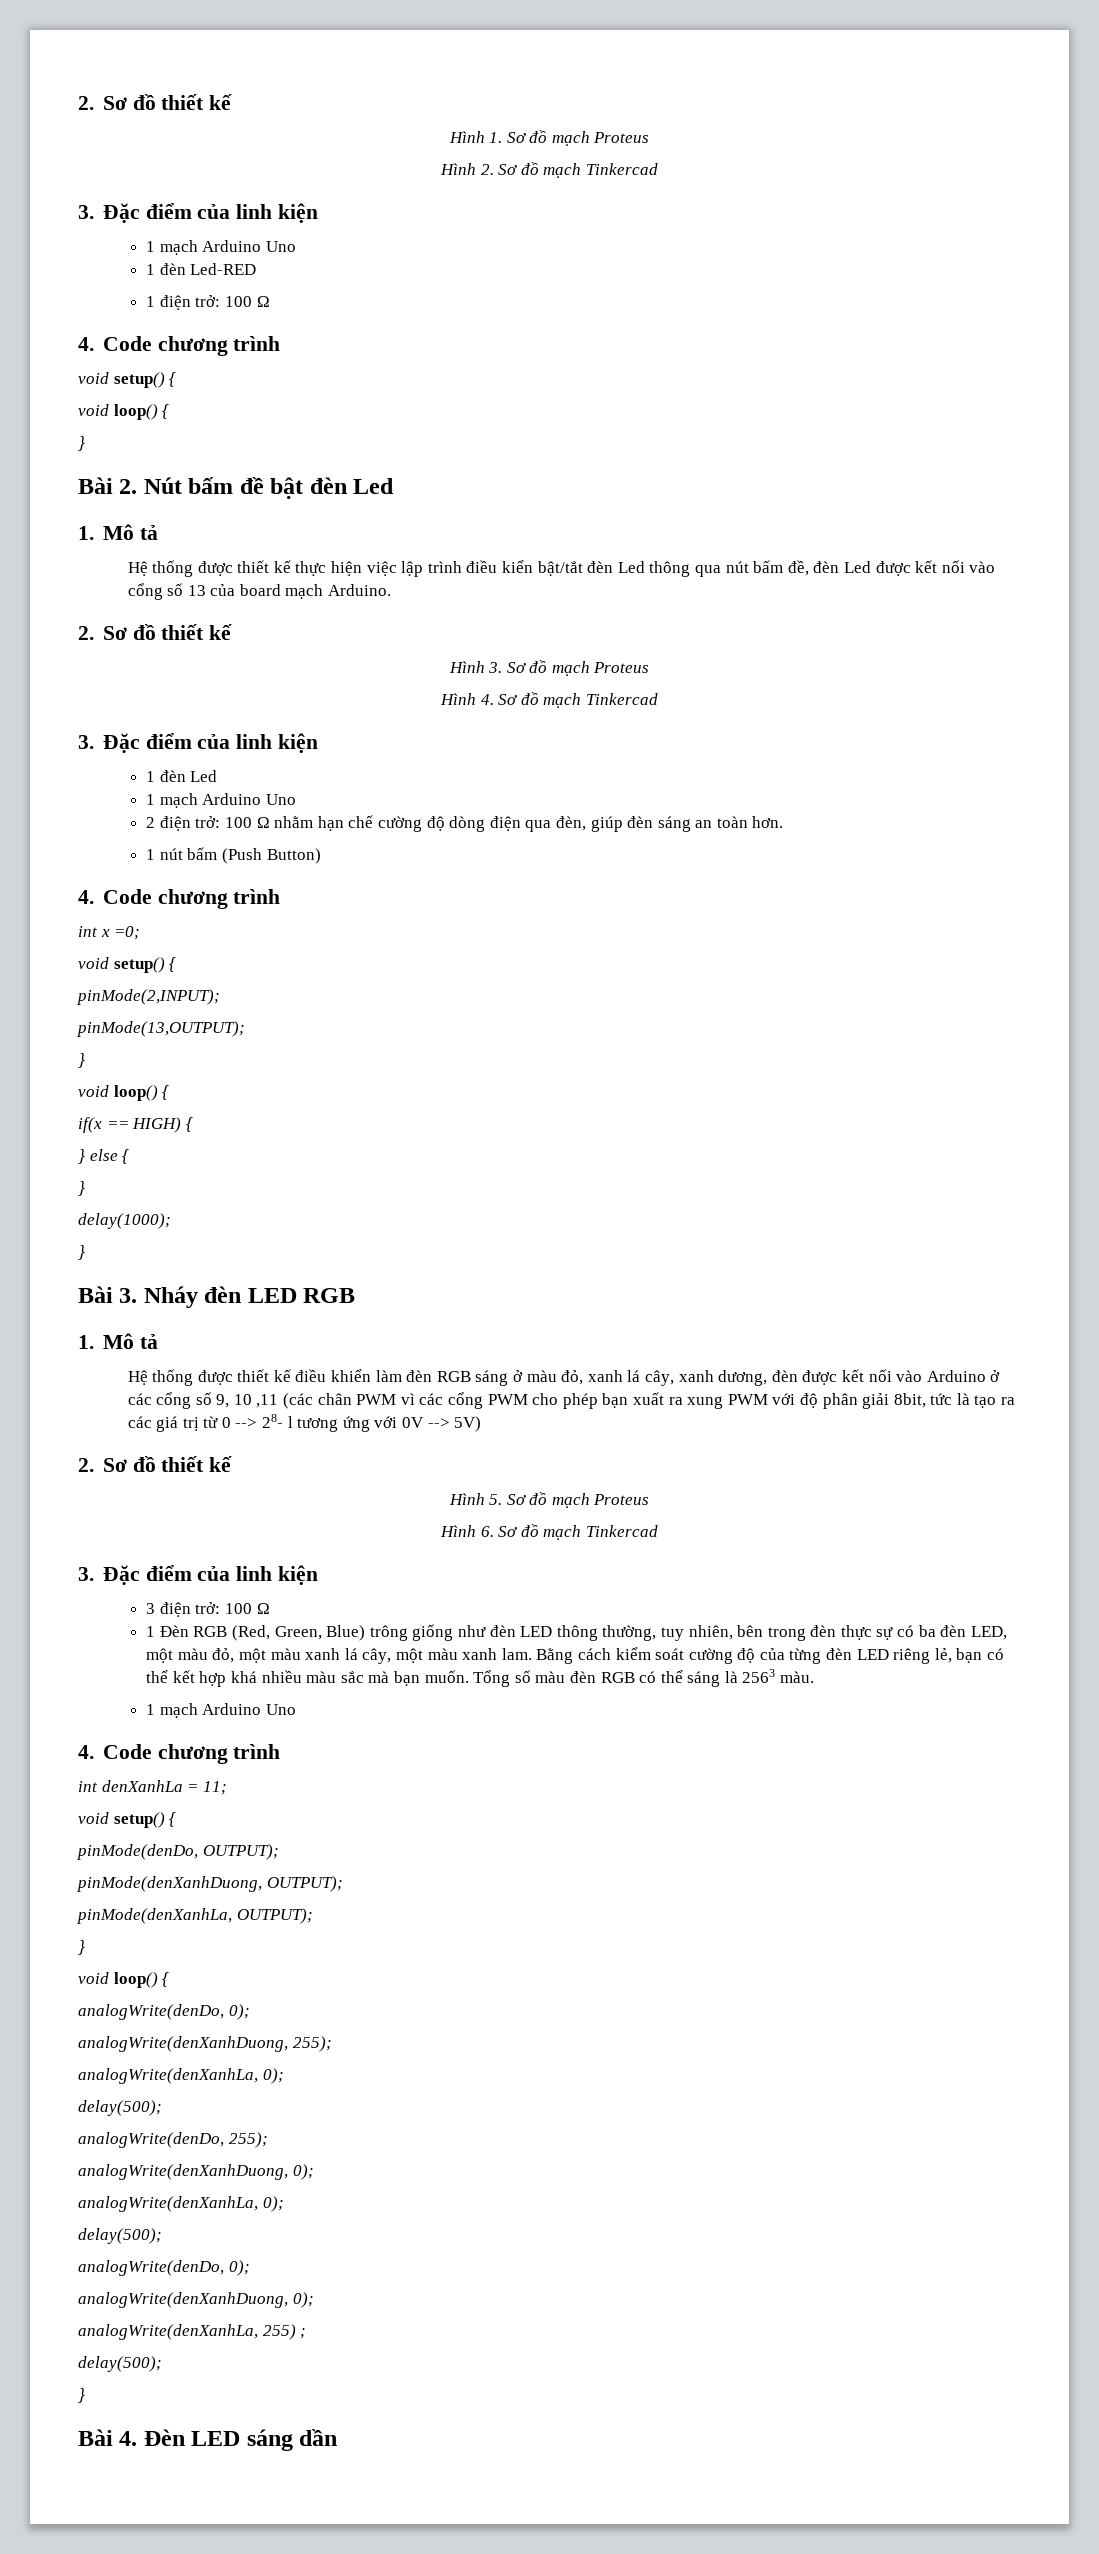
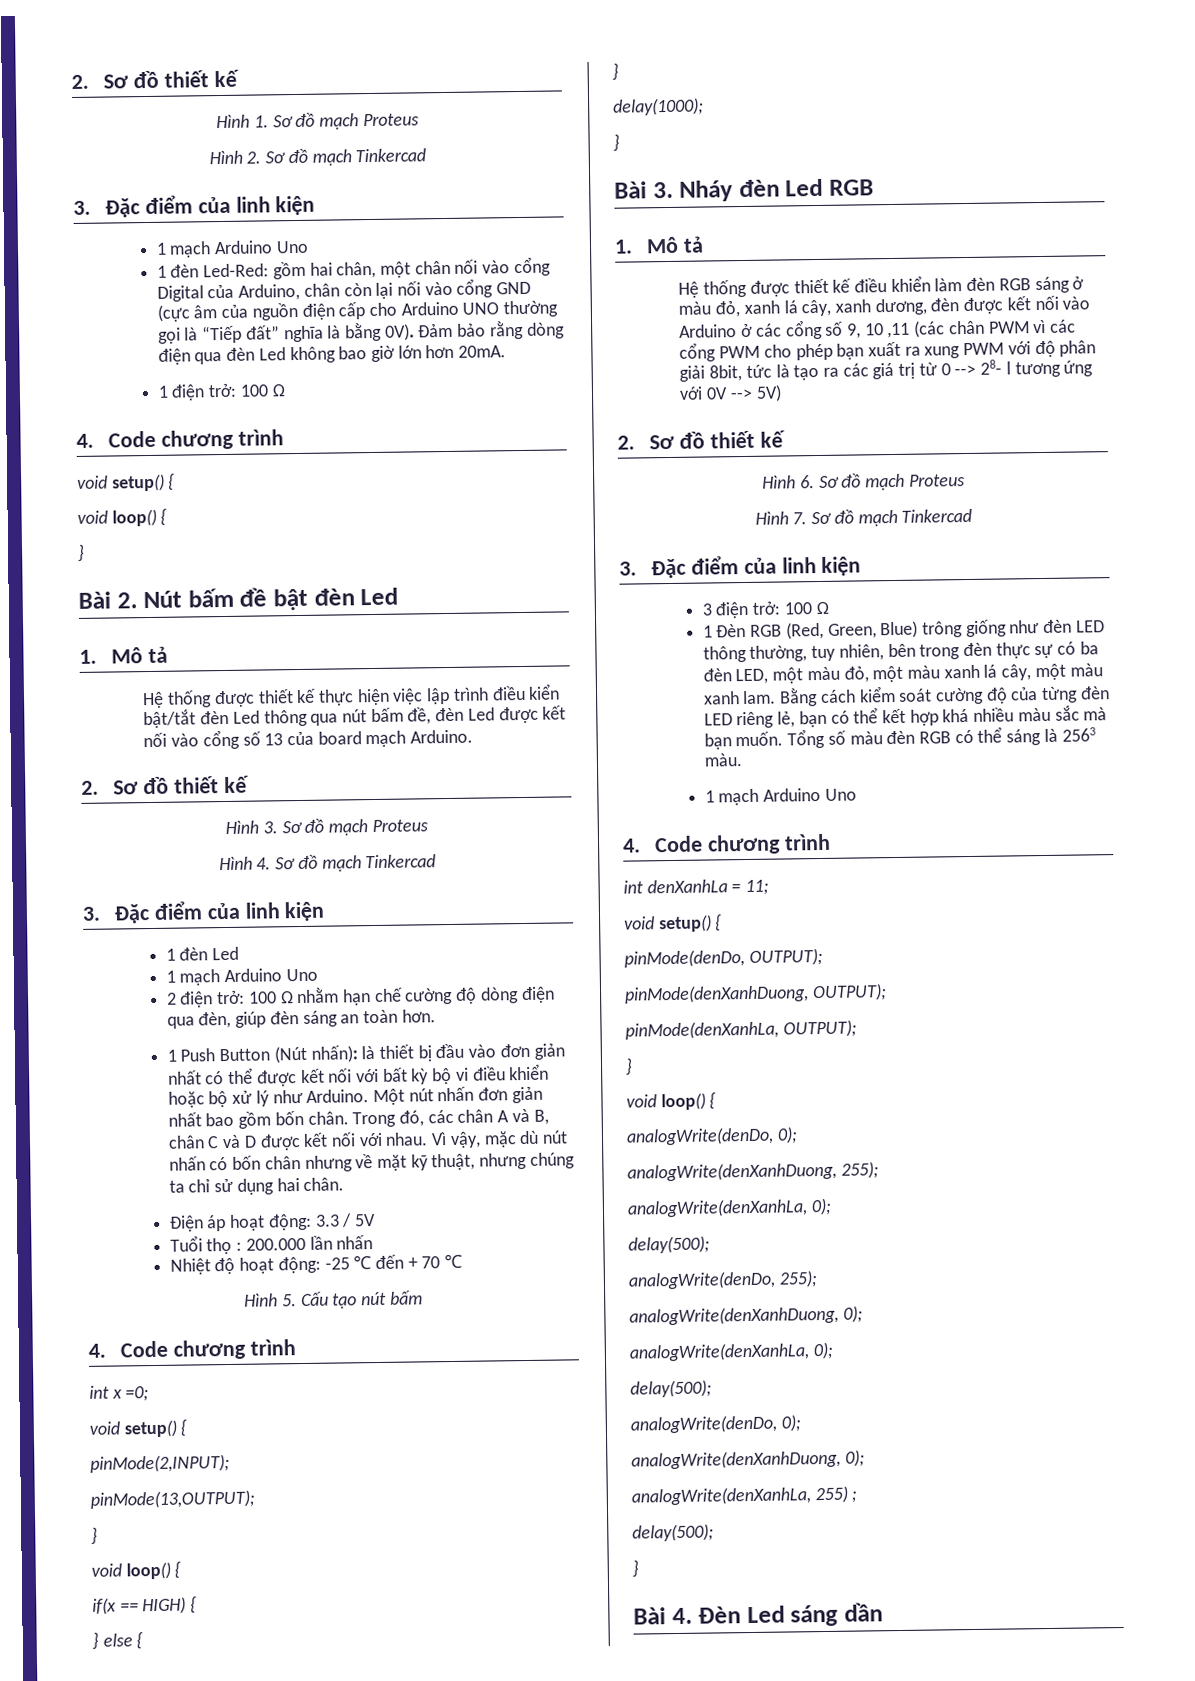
[190,263,257,275] Led-RED -> [203,256,551,280] [156,278,532,302] [156,300,559,322] [157,320,565,344] [157,344,507,365] Led-Red: gồm hai chân, một chân nối vào cổng Digital của Arduino, chân còn lại nối vào cổng GND (cực âm của nguồn điện cấp cho Arduino UNO thường gọi là “Tiếp đất” nghĩa là bằng 0V). Đảm bảo rằng dòng điện qua đèn Led không bao giờ lớn hơn 20mA.
[159,847,321,864] nút bấm (Push Button) -> [180,1043,565,1064] [167,1063,550,1087] [167,1086,543,1108] [167,1108,549,1129] [167,1130,569,1151] [168,1152,575,1172] [168,1177,345,1195] [169,1213,376,1232] [169,1235,374,1255] [169,1253,463,1275] [244,1290,423,1309] Push Button (Nút nhấn): là thiết bị đầu vào đơn giản nhất có thể được kết nối với bất kỳ bộ vi điều khiển hoặc bộ xử lý như Arduino. Một nút nhấn đơn giản nhất bao gồm bốn chân. Trong đó, các chân A và B, chân C và D được kết nối với nhau. Vì vậy, mặc dù nút nhấn có bốn chân nhưng về mặt kỹ thuật, nhưng chúng ta chỉ sử dụng hai chân. // Điện áp hoạt động: 3.3 / 5V // Tuổi thọ : 200.000 lần nhấn // Nhiệt độ hoạt động: -25 ℃ đến + 70 ℃ // Hình 5. Cấu tạo nút bấm
[247,1288,297,1303] LED -> [785,178,824,197] Led
[489,1492,650,1508] [440,1525,494,1537] 5. Sơ đồ mạch Proteus // Hình 6. -> [799,473,965,491] [754,511,808,525] 6. Sơ đồ mạch Proteus // Hình 7.
[191,2431,241,2446] LED -> [746,1605,785,1624] Led

